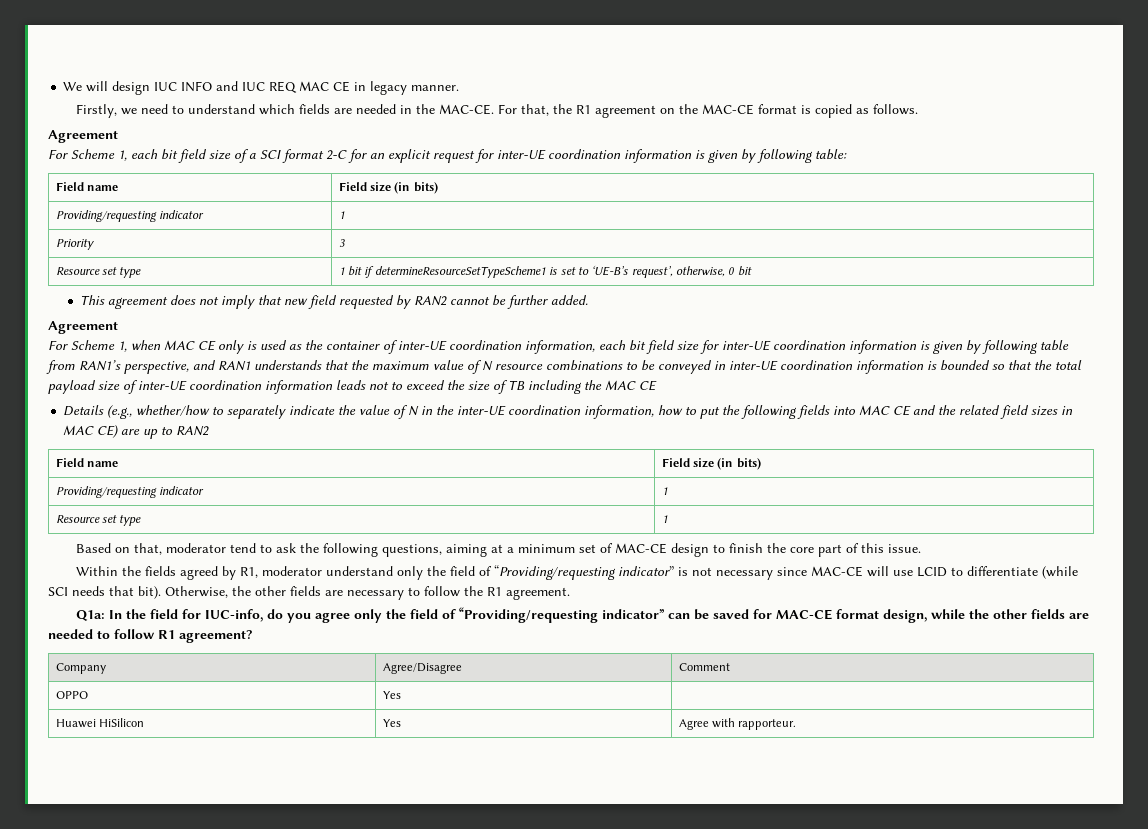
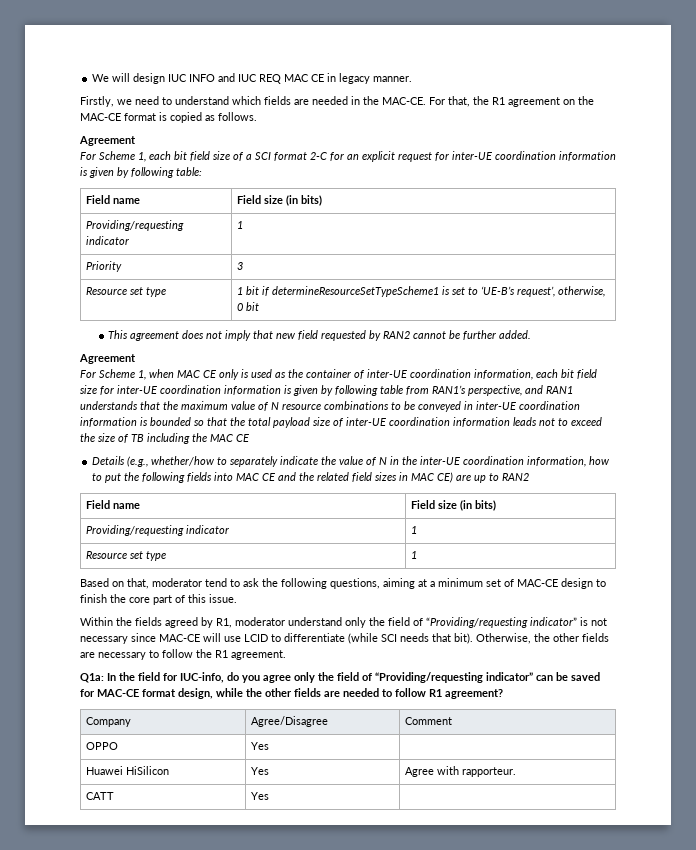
(797, 724) none -> [86,792,115,800] [251,792,270,800] // CATT | Yes |

